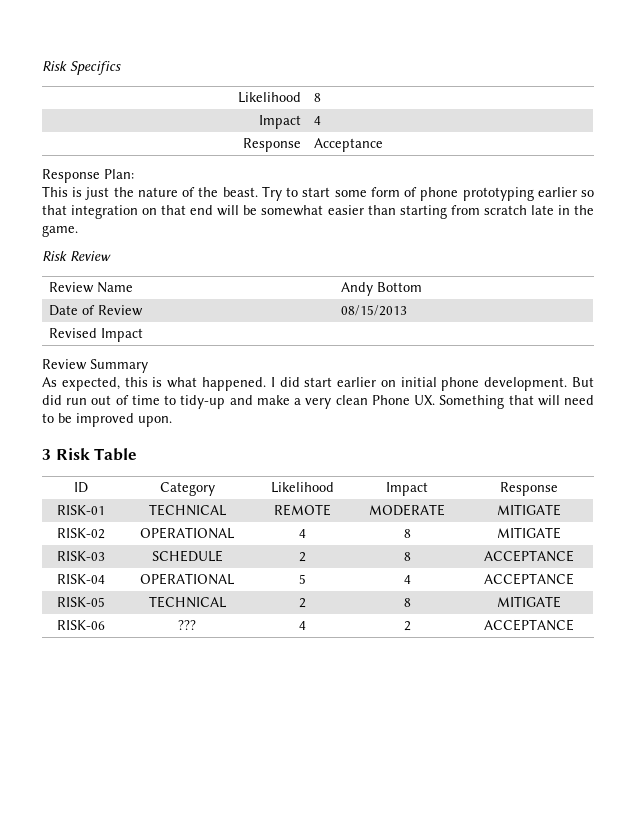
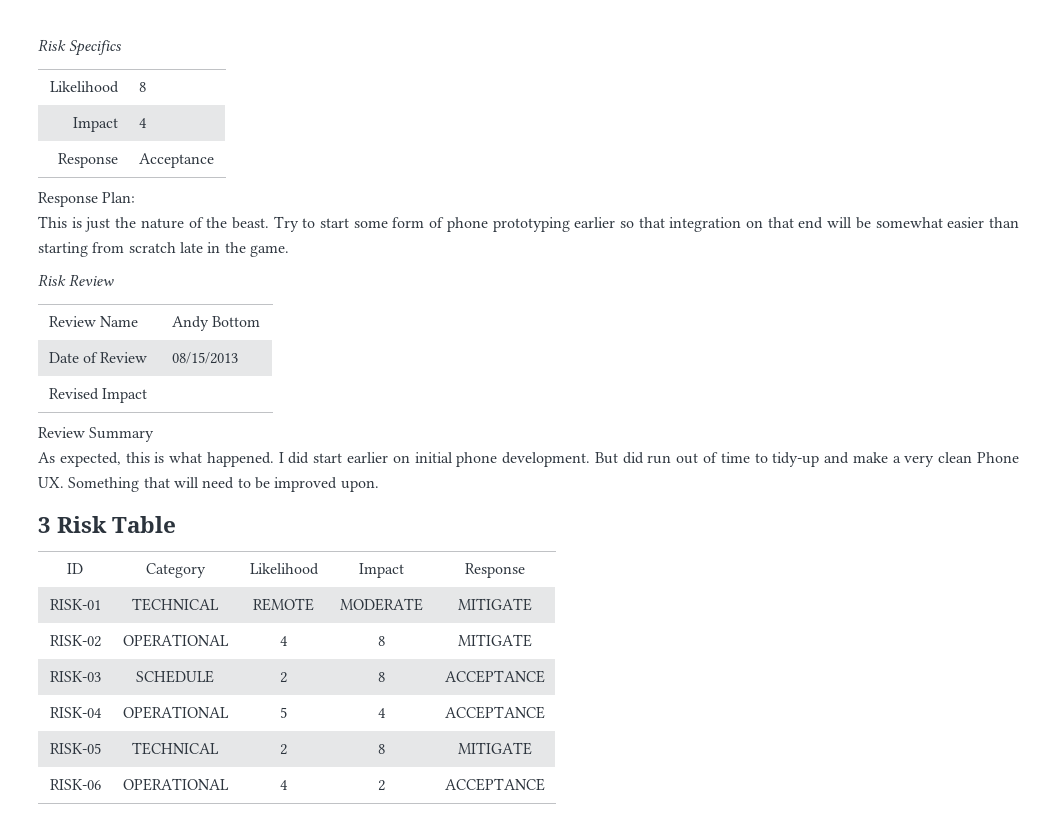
[178,620,196,630] ??? -> [122,778,229,791] OPERATIONAL

